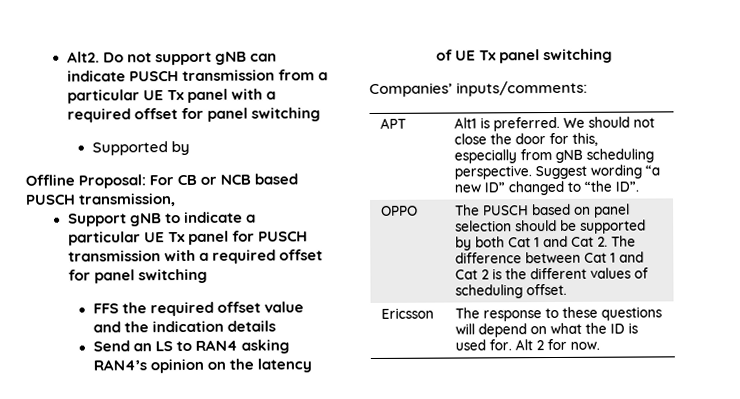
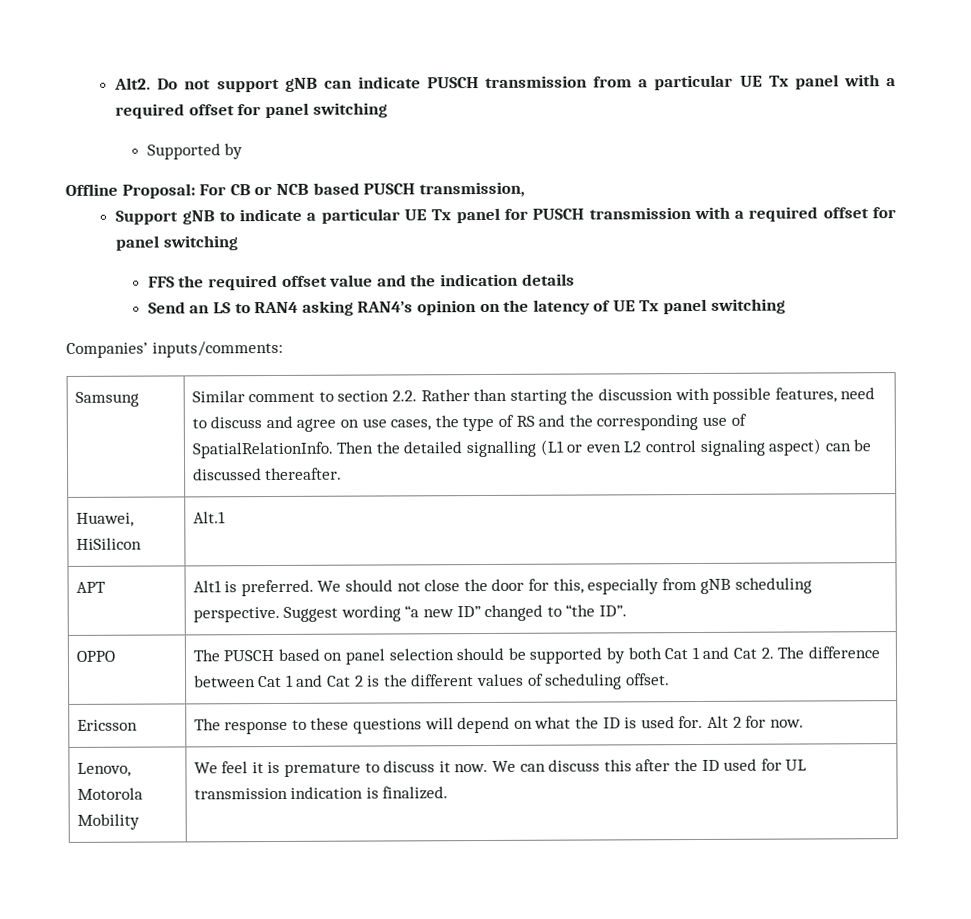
(589, 88) none -> [74,391,139,407] [191,387,876,405] [191,413,747,432] [191,438,872,459] [192,467,343,481] [75,512,134,527] [75,537,142,550] [192,511,226,524] // Samsung | Similar comment to section 2.2. Rather than starting the discussion with possible features, need to discuss and agree on use cases, the type of RS and the corresponding use of SpatialRelationInfo. Then the detailed signalling (L1 or even L2 control signaling aspect) can be discussed thereafter. // Huawei, HiSilicon | Alt.1
(600, 345) none -> [76,762,131,777] [76,787,143,800] [76,813,140,830] [193,758,808,777] [193,786,449,800] // Lenovo, Motorola Mobility | We feel it is premature to discuss it now. We can discuss this after the ID used for UL transmission indication is finalized.

